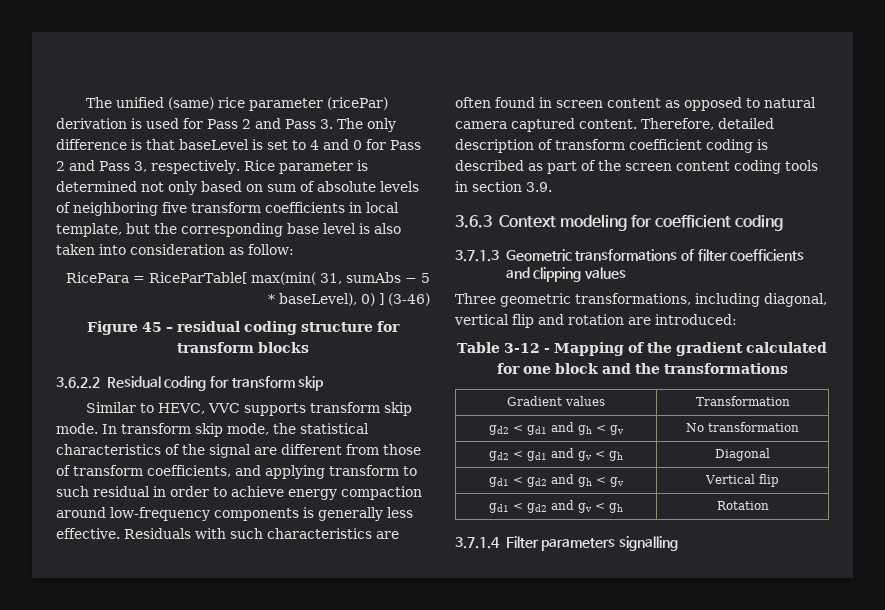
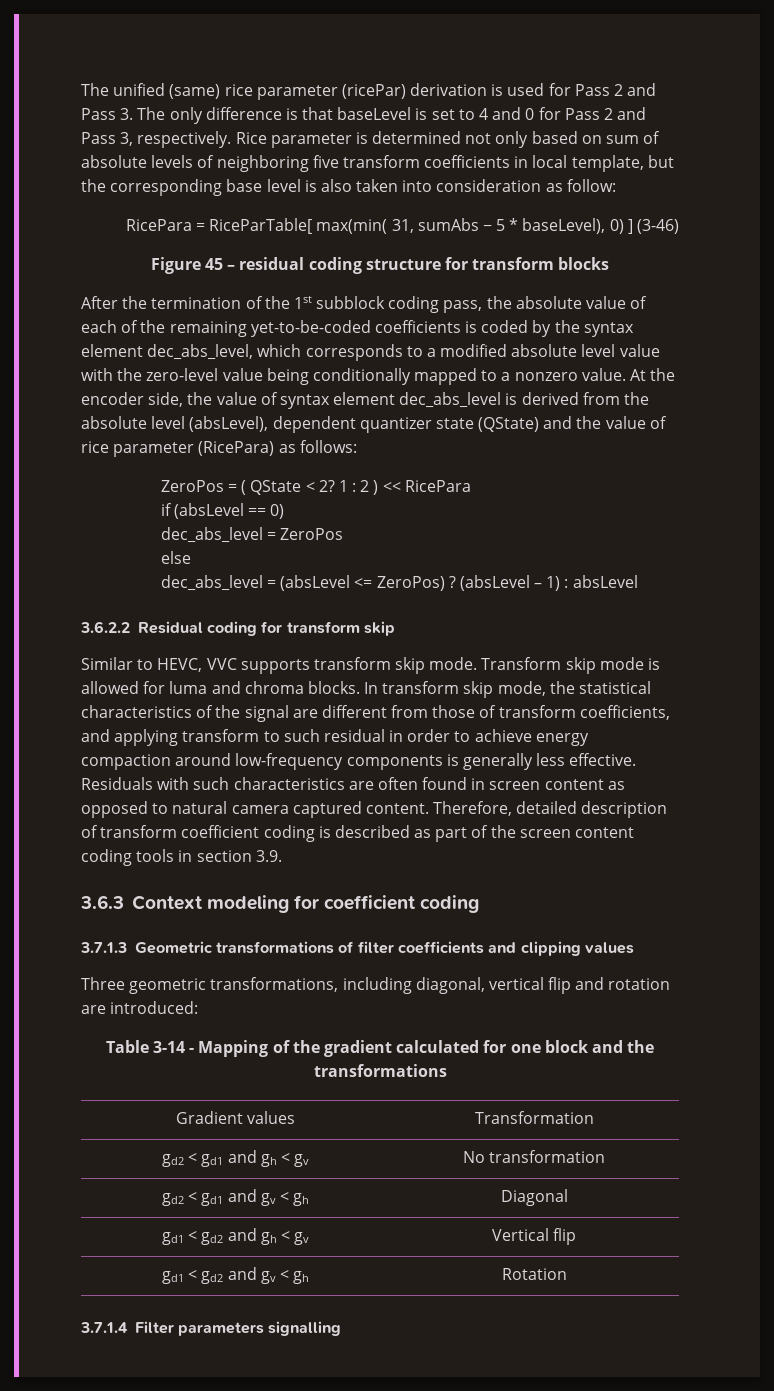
(309, 347) none -> [81,296,648,313] [81,320,634,337] [81,344,660,361] [81,368,676,385] [81,392,650,409] [81,416,667,433] [81,440,357,457] [160,480,471,495] [160,503,285,519] [160,527,344,543] [160,551,191,564] [160,575,638,591] // After the termination of the 1st subblock coding pass, the absolute value of each of the remaining yet-to-be-coded coefficients is coded by the syntax element dec_abs_level, which corresponds to a modified absolute level value with the zero-level value being conditionally mapped to a nonzero value. At the encoder side, the value of syntax element dec_abs_level is derived from the absolute level (absLevel), dependent quantizer state (QState) and the value of rice parameter (RicePara) as follows: // ZeroPos = ( QState < 2? 1 : 2 ) << RicePara // if (absLevel == 0) // dec_abs_level = ZeroPos // else // dec_abs_level = (absLevel <= ZeroPos) ? (absLevel – 1) : absLevel
(98, 428) none -> [481,657,661,674] [81,681,360,694] Transform skip mode is allowed for luma and chroma blocks.
[503,343,540,353] 3-12 -> [153,1041,186,1053] 3-14

